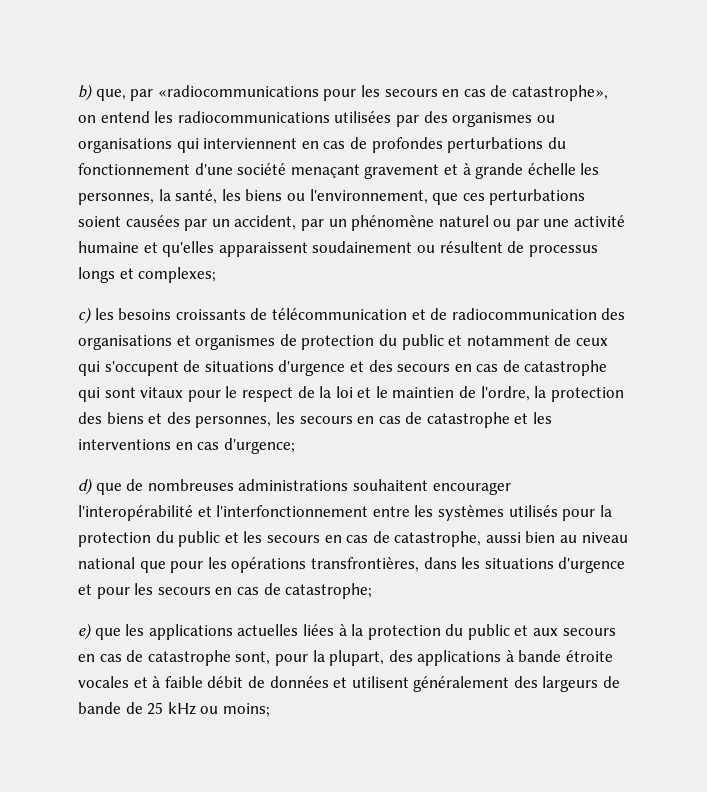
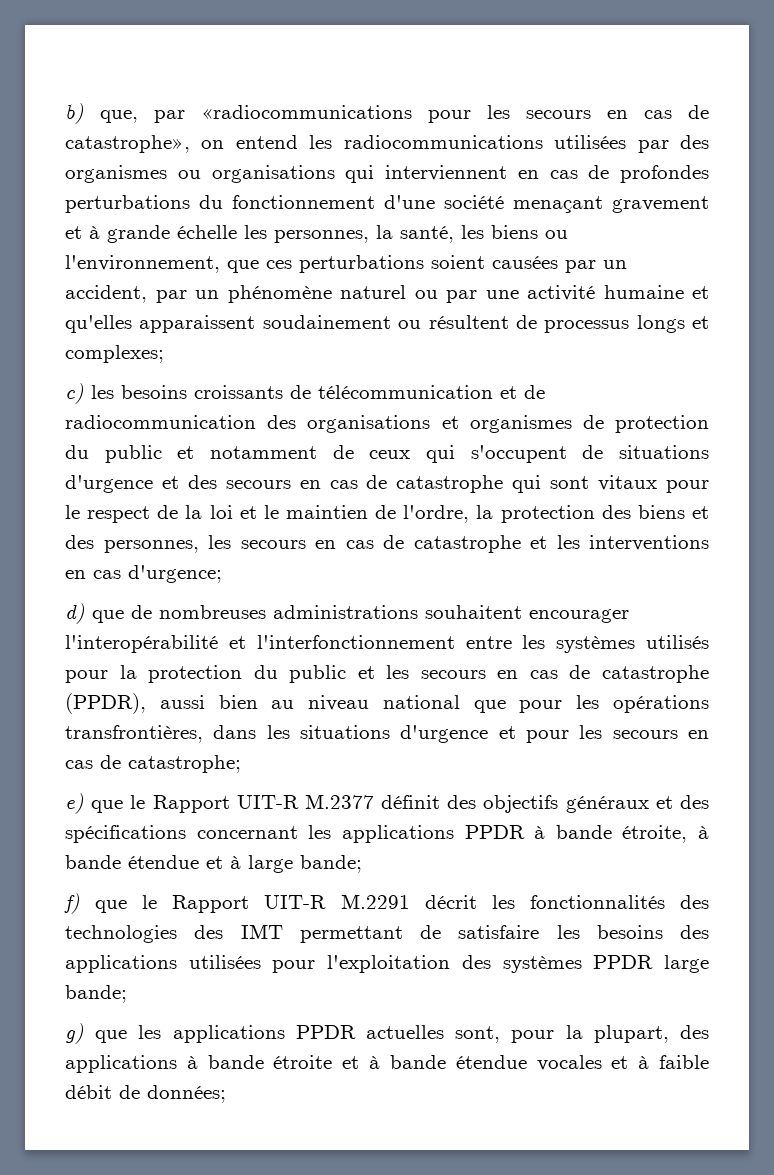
[394,531,482,547] catastrophe, -> [602,665,709,683] [65,693,146,714] catastrophe (PPDR),
[125,624,616,640] [78,650,231,666] les applications actuelles liées à la protection du public et aux secours en cas de catastrophe -> [130,794,709,813] [65,825,709,843] [65,855,362,873] [64,893,709,914] [65,924,709,943] [65,955,709,973] [65,985,127,1003] [65,1023,444,1044] le Rapport UIT-R M.2377 définit des objectifs généraux et des spécifications concernant les applications PPDR à bande étroite, à bande étendue et à large bande; // f) que le Rapport UIT-R M.2291 décrit les fonctionnalités des technologies des IMT permettant de satisfaire les besoins des applications utilisées pour l'exploitation des systèmes PPDR large bande; // g) que les applications PPDR actuelles
(614, 656) none -> [342,1055,527,1069] et à bande étendue
[269,676,621,692] [78,702,270,717] données et utilisent généralement des largeurs de bande de 25 kHz ou moins; -> [147,1085,226,1103] données;

